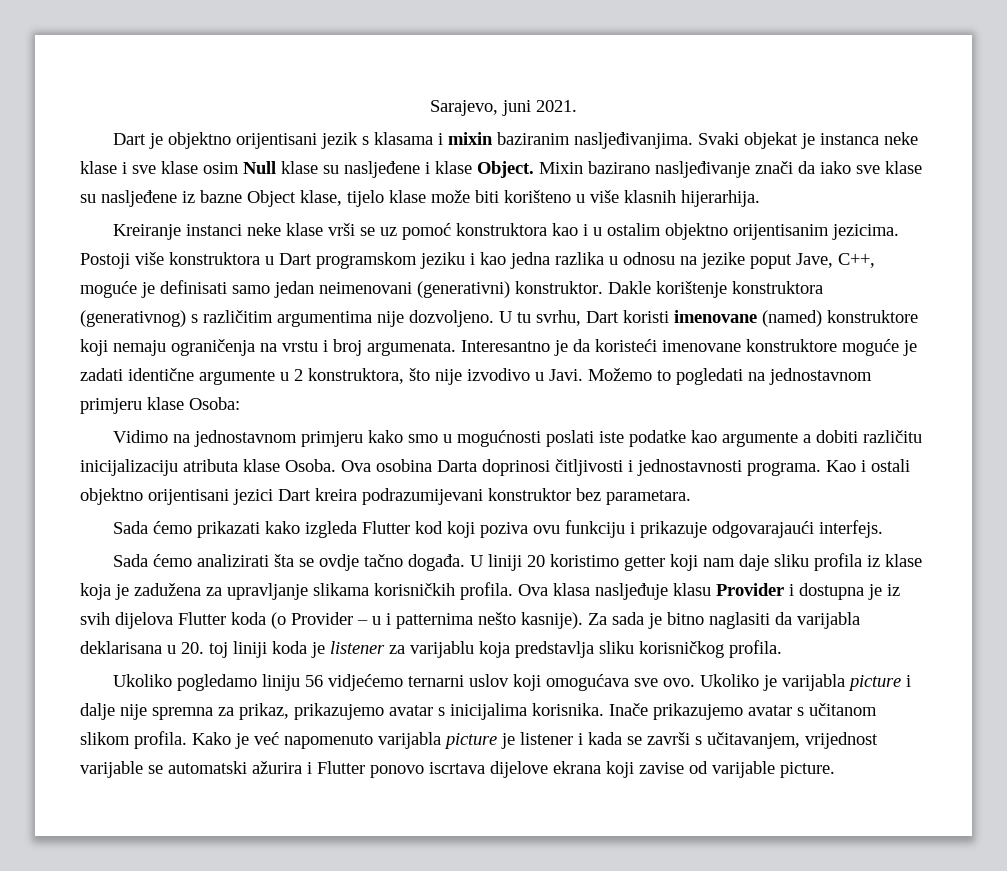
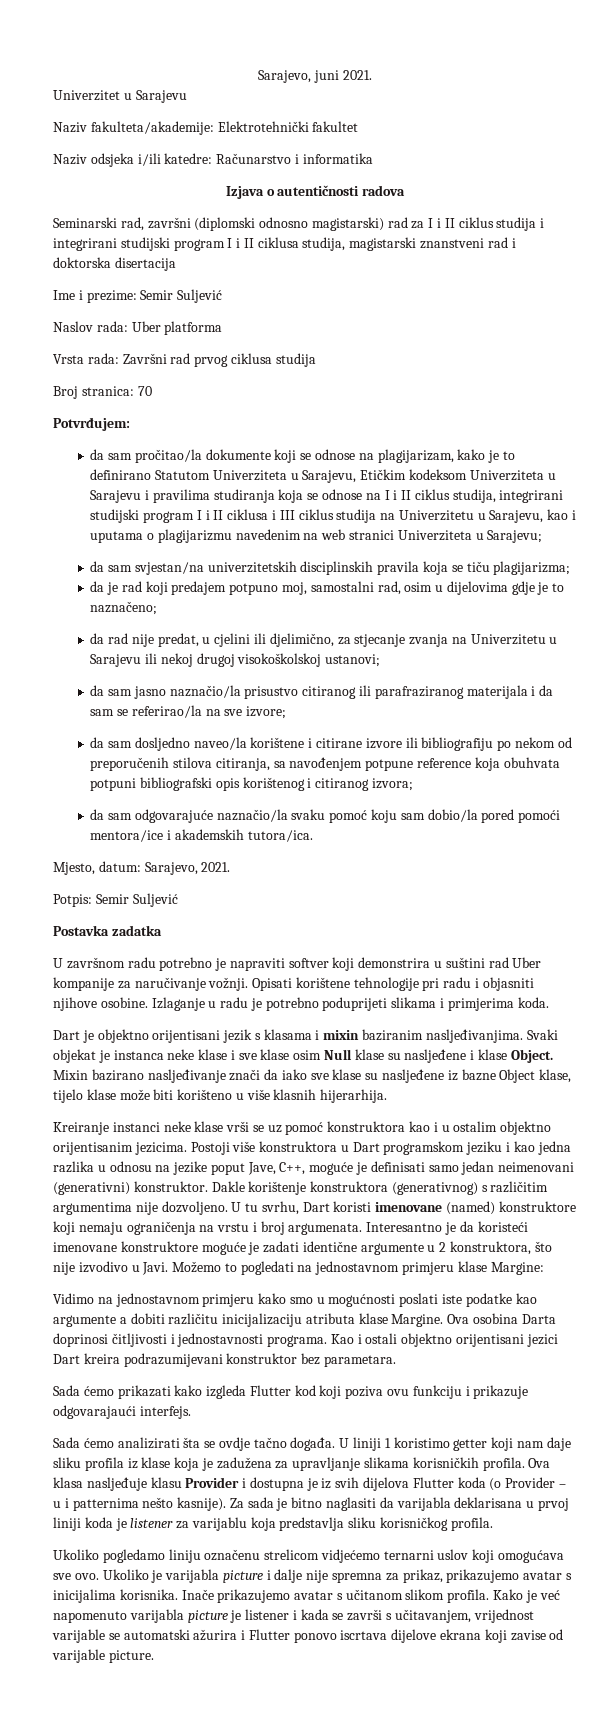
(577, 106) none -> [53,90,187,103] [53,121,359,135] [53,153,373,167] [225,185,406,199] [53,217,545,231] [53,237,516,251] [53,257,176,271] [53,289,223,303] [53,321,223,335] [53,353,316,367] [53,386,152,399] [53,417,130,431] [90,449,515,463] [90,469,556,483] [90,489,564,503] [90,509,577,523] [90,529,543,543] [90,561,571,575] [90,581,565,595] [90,601,158,615] [90,633,558,647] [90,653,381,667] [90,685,554,699] [90,705,287,719] [90,737,572,751] [90,757,560,771] [90,777,414,791] [90,809,561,823] [90,829,313,842] [53,861,231,875] [53,893,178,907] [53,925,162,936] [53,957,542,971] [53,977,534,991] [53,997,549,1011] // Univerzitet u Sarajevu // Naziv fakulteta/akademije: Elektrotehnički fakultet // Naziv odsjeka i/ili katedre: Računarstvo i informatika // Izjava o autentičnosti radova // Seminarski rad, završni (diplomski odnosno magistarski) rad za I i II ciklus studija i integrirani studijski program I i II ciklusa studija, magistarski znanstveni rad i doktorska disertacija // Ime i prezime: Semir Suljević // Naslov rada: Uber platforma // Vrsta rada: Završni rad prvog ciklusa studija // Broj stranica: 70 // Potvrđujem: // da sam pročitao/la dokumente koji se odnose na plagijarizam, kako je to definirano Statutom Univerziteta u Sarajevu, Etičkim kodeksom Univerziteta u Sarajevu i pravilima studiranja koja se odnose na I i II ciklus studija, integrirani studijski program I i II ciklusa i III ciklus studija na Univerzitetu u Sarajevu, kao i uputama o plagijarizmu navedenim na web stranici Univerziteta u Sarajevu; // da sam svjestan/na univerzitetskih disciplinskih pravila koja se tiču plagijarizma; // da je rad koji predajem potpuno moj, samostalni rad, osim u dijelovima gdje je to naznačeno; // da rad nije predat, u cjelini ili djelimično, za stjecanje zvanja na Univerzitetu u Sarajevu ili nekoj drugoj visokoškolskoj ustanovi; // da sam jasno naznačio/la prisustvo citiranog ili parafraziranog materijala i da sam se referirao/la na sve izvore; // da sam dosljedno naveo/la korištene i citirane izvore ili bibliografiju po nekom od preporučenih stilova citiranja, sa navođenjem potpune reference koja obuhvata potpuni bibliografski opis korištenog i citiranog izvora; // da sam odgovarajuće naznačio/la svaku pomoć koju sam dobio/la pored pomoći mentora/ice i akademskih tutora/ica. // Mjesto, datum: Sarajevo, 2021. // Potpis: Semir Suljević // Postavka zadatka // U završnom radu potrebno je napraviti softver koji demonstrira u suštini rad Uber kompanije za naručivanje vožnji. Opisati korištene tehnologije pri radu i objasniti njihove osobine. Izlaganje u radu je potrebno poduprijeti slikama i primjerima koda.
[189,397,240,410] Osoba: -> [490,1262,544,1275] Margine:
[285,459,336,472] Osoba. -> [391,1314,444,1327] Margine.
[526,555,545,567] 20 -> [384,1438,391,1448] 1
[181,642,228,658] 20. toj -> [537,1498,569,1511] prvoj
[304,675,323,687] 56 -> [204,1549,320,1561] označenu strelicom

